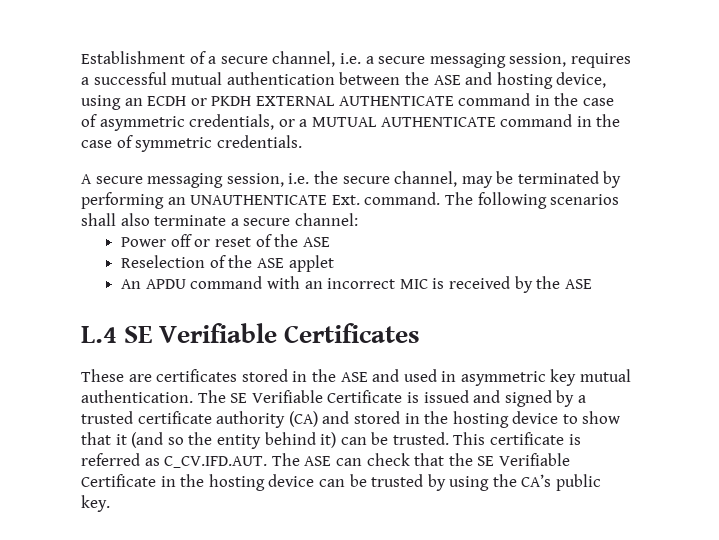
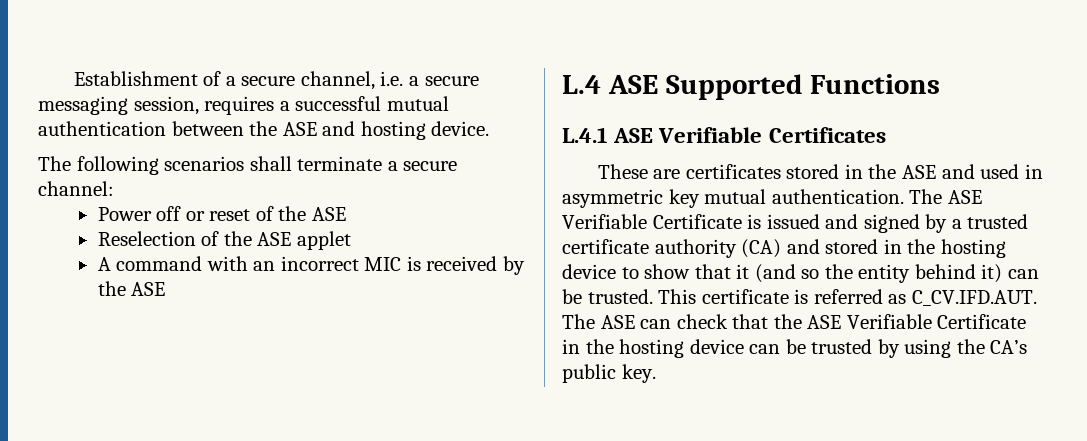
[556,72,607,88] [81,93,614,110] [81,114,621,131] [81,135,302,152] [81,171,622,188] [81,192,441,209] device, using an ECDH or PKDH EXTERNAL AUTHENTICATE command in the case of asymmetric credentials, or a MUTUAL AUTHENTICATE command in the case of symmetric credentials. // A secure messaging session, i.e. the secure channel, may be terminated by performing an UNAUTHENTICATE Ext. command. -> [431,121,490,136] device. //
[120,213,150,226] also -> (292, 163) none
[121,279,186,289] An APDU -> [97,257,111,271] A
[124,326,153,343] SE -> [607,74,941,100] [562,127,654,143] ASE Supported Functions // L.4.1 ASE
[230,393,248,403] SE -> [947,190,982,204] ASE
[477,456,495,466] SE -> [807,315,842,329] ASE

